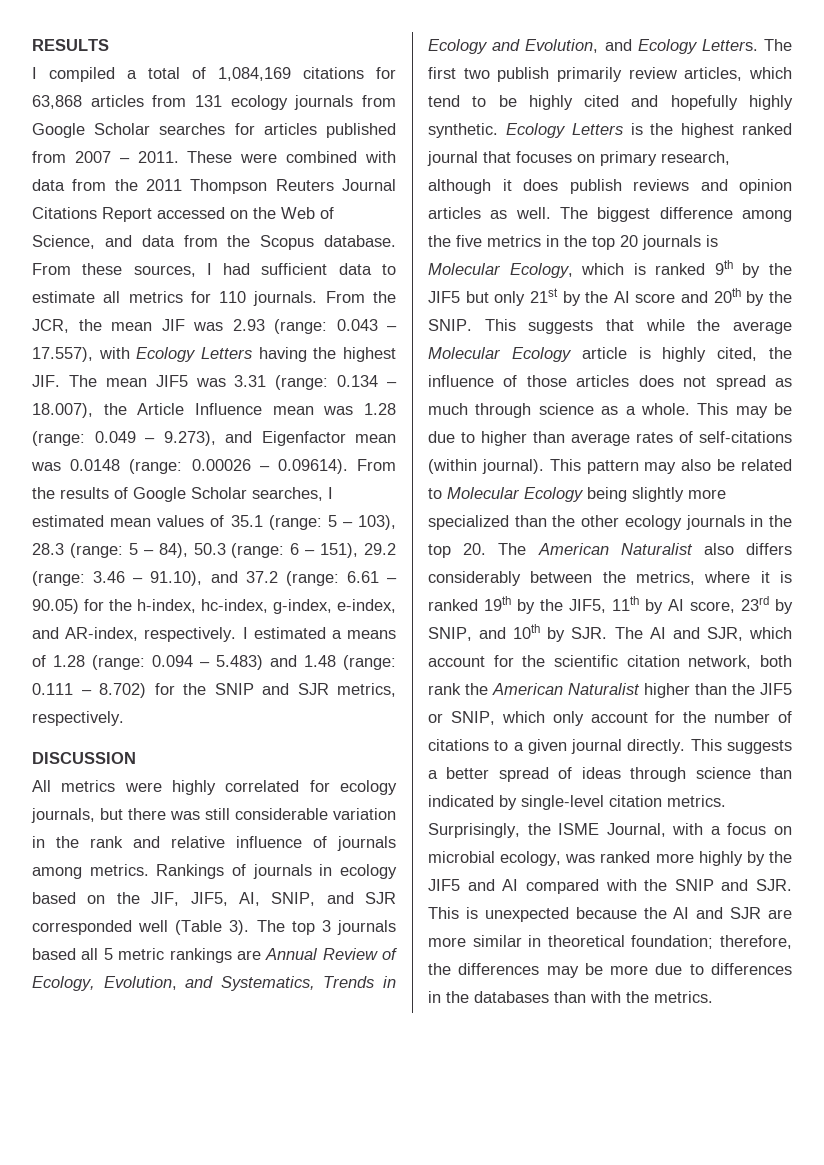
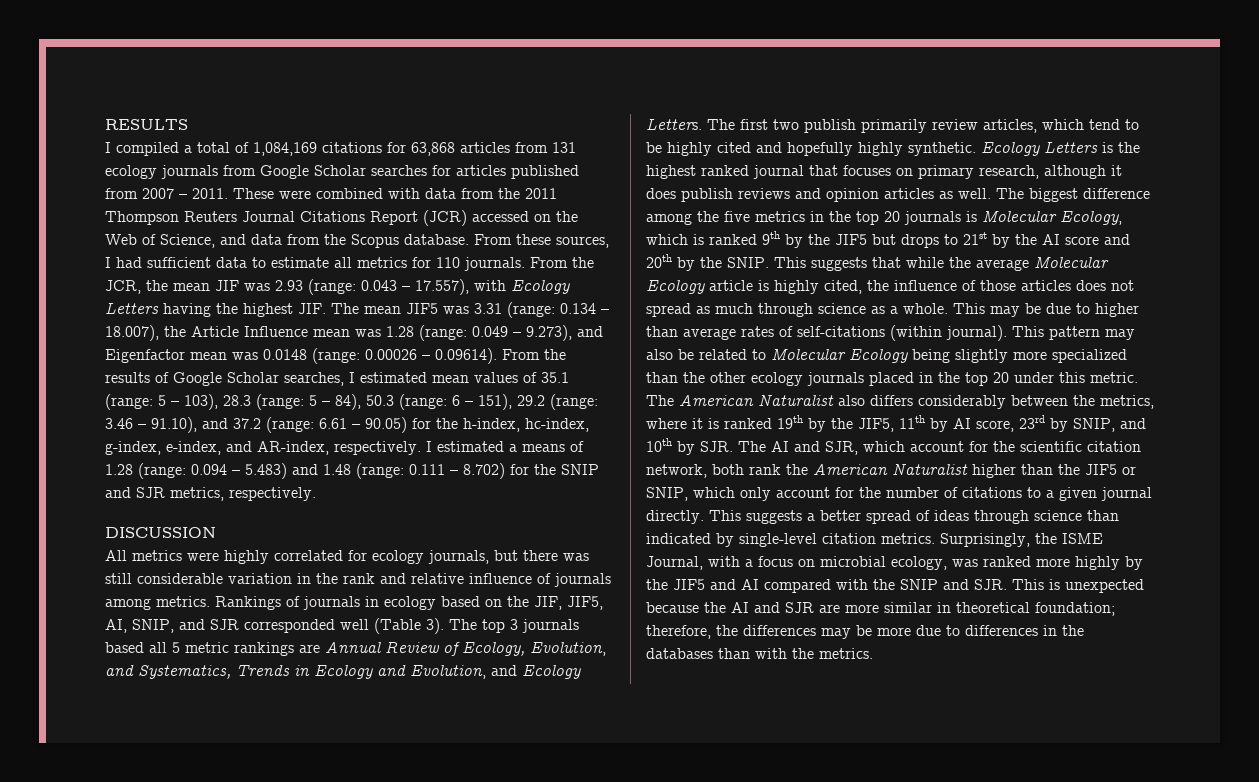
(152, 214) none -> [423,210,467,226] (JCR)
[494,291,526,306] only -> [901,234,958,248] drops to
[750,515,792,527] [428,543,487,558] in the top 20. -> [869,372,1138,386] placed in the top 20 under this metric.

